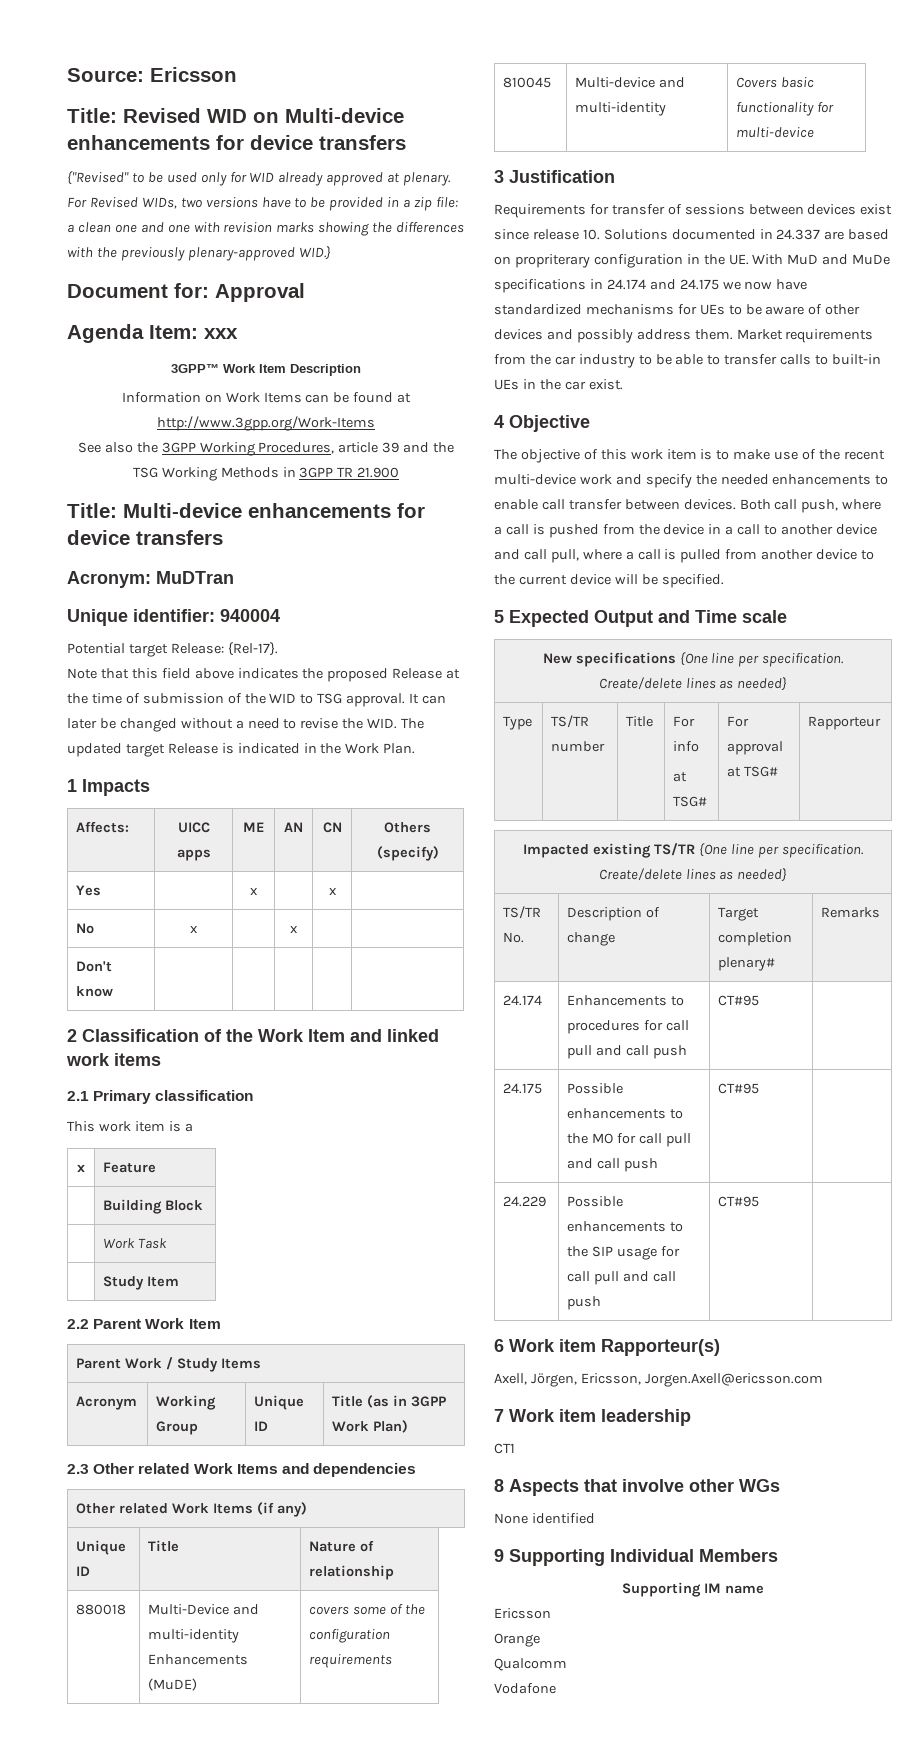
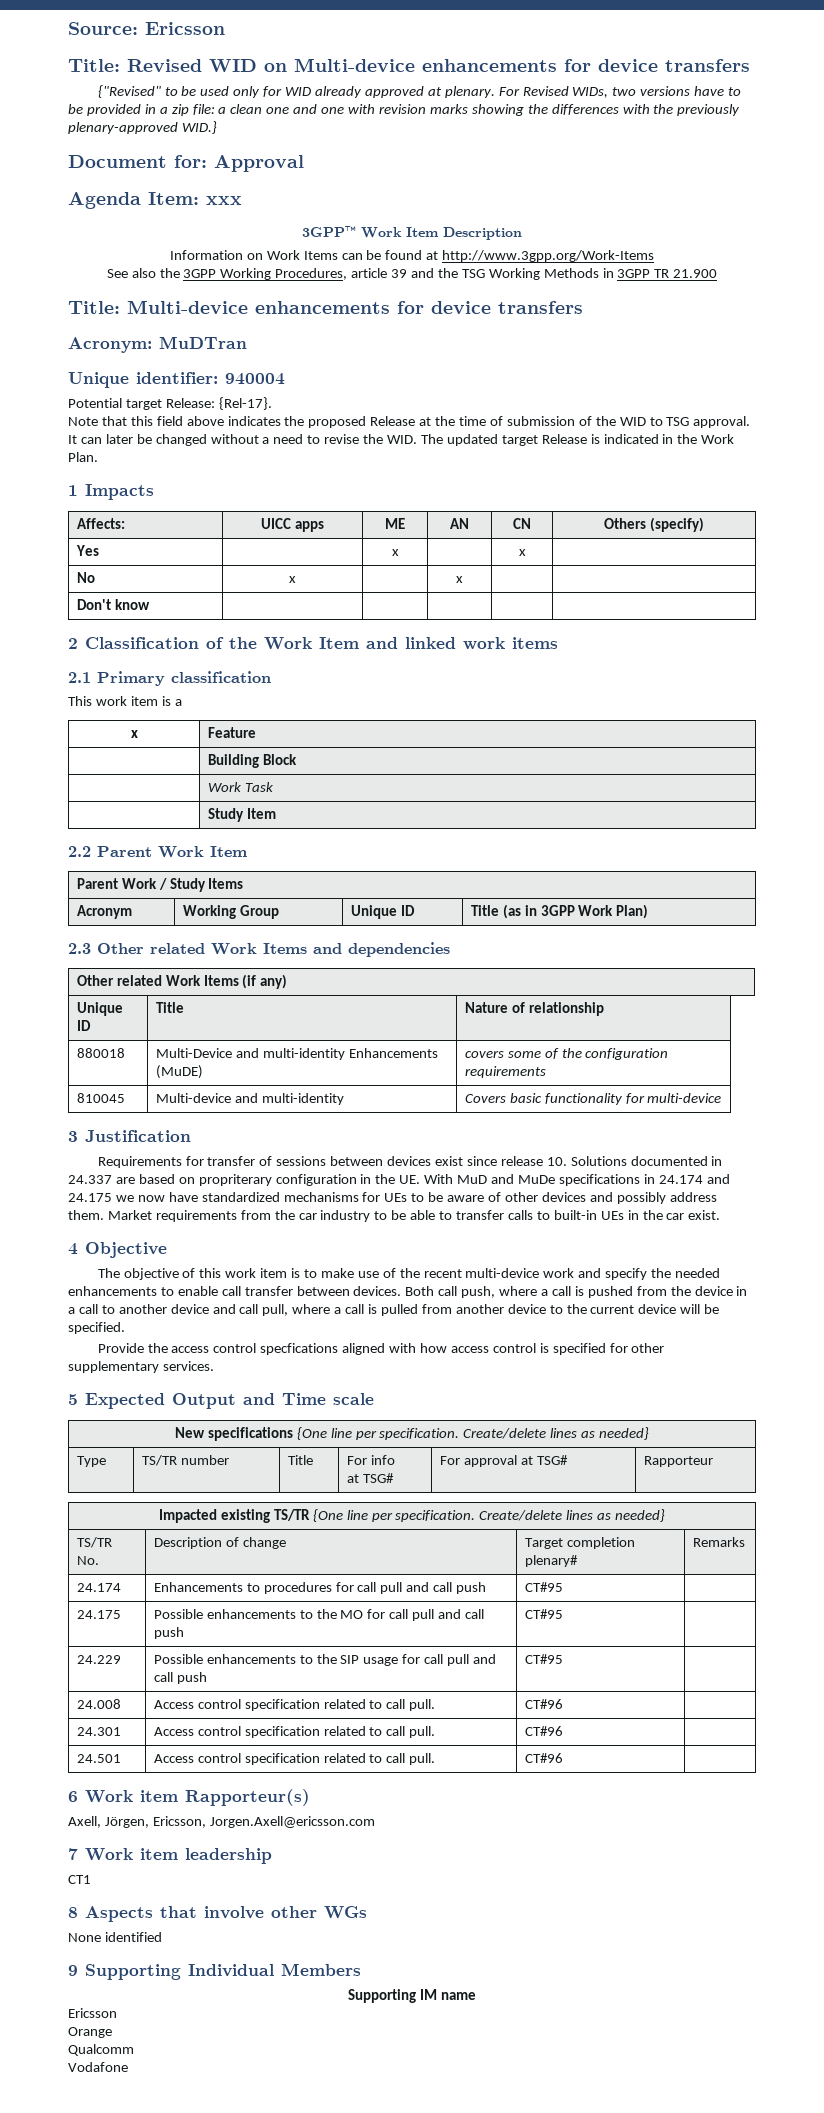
(724, 581) none -> [97,1343,665,1355] [68,1361,214,1373] // Provide the access control specfications aligned with how access control is specified for other supplementary services.
(760, 1201) none -> [76,1699,121,1709] [153,1699,436,1711] [524,1699,563,1709] [76,1727,121,1736] [153,1726,436,1738] [524,1726,563,1736] [76,1754,121,1763] [153,1753,436,1765] [524,1753,563,1763] // 24.008 | Access control specification related to call pull. | CT#96 | // 24.301 | Access control specification related to call pull. | CT#96 | // 24.501 | Access control specification related to call pull. | CT#96 |

